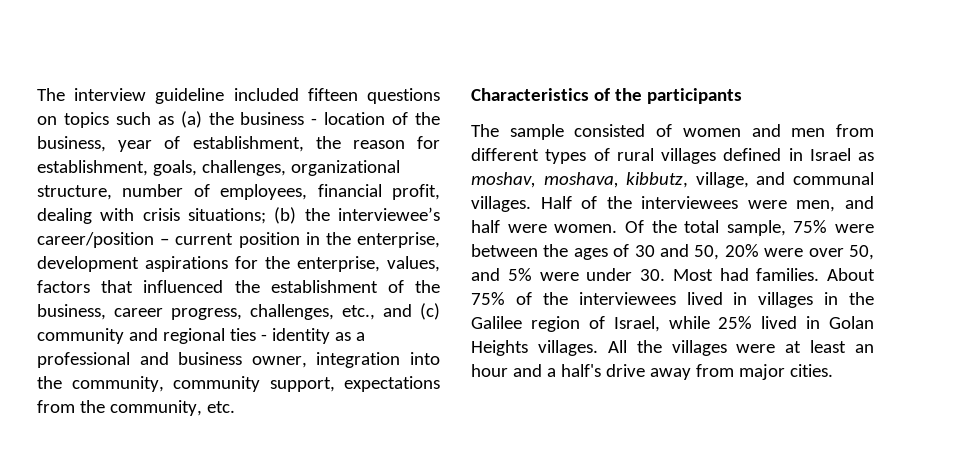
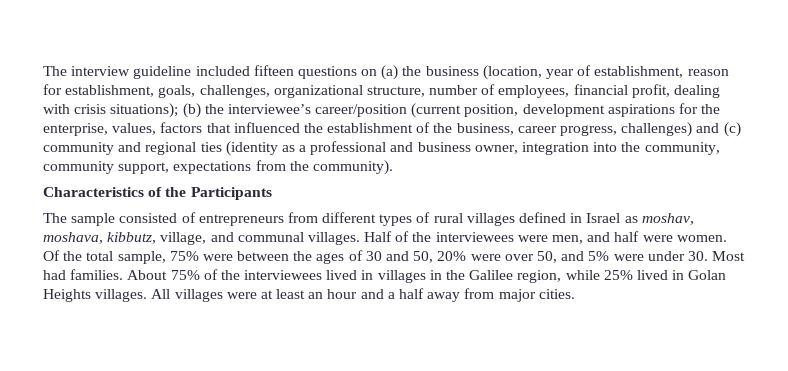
[63,111,440,128] [37,136,106,152] topics such as (a) the business - location of the business, -> [381,65,542,80] (a) the business (location,
[315,136,341,149] the -> (684, 72) none
[188,208,266,224] situations; -> [110,103,179,118] situations);
[160,232,441,248] – current position in the enterprise, -> [411,103,519,118] (current position,
[250,304,375,320] challenges, etc., -> [621,122,693,137] challenges)
[260,328,330,344] - identity -> [225,141,278,156] (identity
[109,400,235,416] community, etc. -> [312,160,393,175] community).
[646,88,742,104] participants -> [190,187,272,200] Participants
[682,124,826,137] women and men -> [198,214,284,226] entrepreneurs
[530,316,660,332] region of Israel, -> [517,270,562,283] region,
[636,340,662,353] the -> (171, 294) none
[560,364,645,377] half's drive -> [399,288,425,299] half

